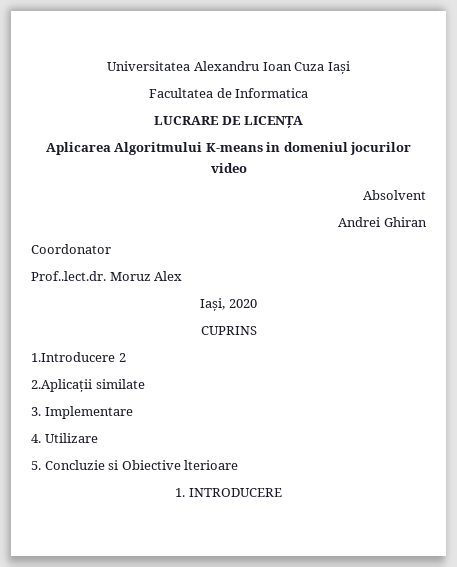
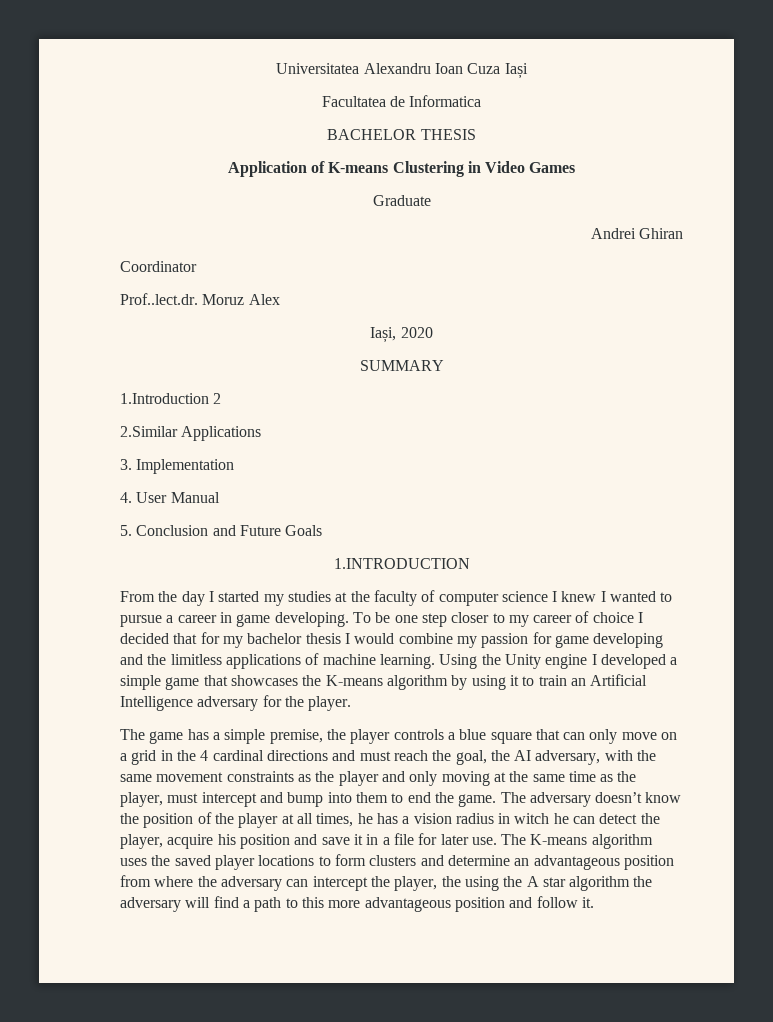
[154,116,303,128] [45,142,412,155] [210,163,247,173] [363,190,426,200] LUCRARE DE LICENȚA // Aplicarea Algoritmului K-means in domeniul jocurilor video // Absolvent -> [327,129,476,140] [227,161,576,177] [372,195,431,206] BACHELOR THESIS // Application of K-means Clustering in Video Games // Graduate
[31,244,111,254] Coordonator -> [120,261,197,272] Coordinator
[200,326,257,335] [31,352,115,362] CUPRINS // 1.Introducere -> [359,360,444,371] [120,393,209,404] SUMMARY // 1.Introduction
[31,379,145,392] 2.Aplicații similate -> [120,426,262,441] 2.Similar Applications
[44,406,133,419] Implementare -> [136,459,235,474] Implementation
[44,433,98,443] Utilizare -> [136,492,220,503] User Manual
[44,460,239,470] [175,488,282,497] Concluzie si Obiective lterioare // 1. INTRODUCERE -> [136,525,323,536] [333,558,470,569] [120,590,673,606] [120,611,644,627] [120,632,664,648] [120,653,678,669] [120,674,648,690] [120,695,352,711] [120,729,678,744] [120,750,657,765] [120,771,637,786] [120,792,682,807] [120,812,660,828] [120,833,653,849] [120,854,674,870] [120,875,653,891] [120,896,594,912] Conclusion and Future Goals // 1.INTRODUCTION // From the day I started my studies at the faculty of computer science I knew I wanted to pursue a career in game developing. To be one step closer to my career of choice I decided that for my bachelor thesis I would combine my passion for game developing and the limitless applications of machine learning. Using the Unity engine I developed a simple game that showcases the K-means algorithm by using it to train an Artificial Intelligence adversary for the player. // The game has a simple premise, the player controls a blue square that can only move on a grid in the 4 cardinal directions and must reach the goal, the AI adversary, with the same movement constraints as the player and only moving at the same time as the player, must intercept and bump into them to end the game. The adversary doesn’t know the position of the player at all times, he has a vision radius in witch he can detect the player, acquire his position and save it in a file for later use. The K-means algorithm uses the saved player locations to form clusters and determine an advantageous position from where the adversary can intercept the player, the using the A star algorithm the adversary will find a path to this more advantageous position and follow it.

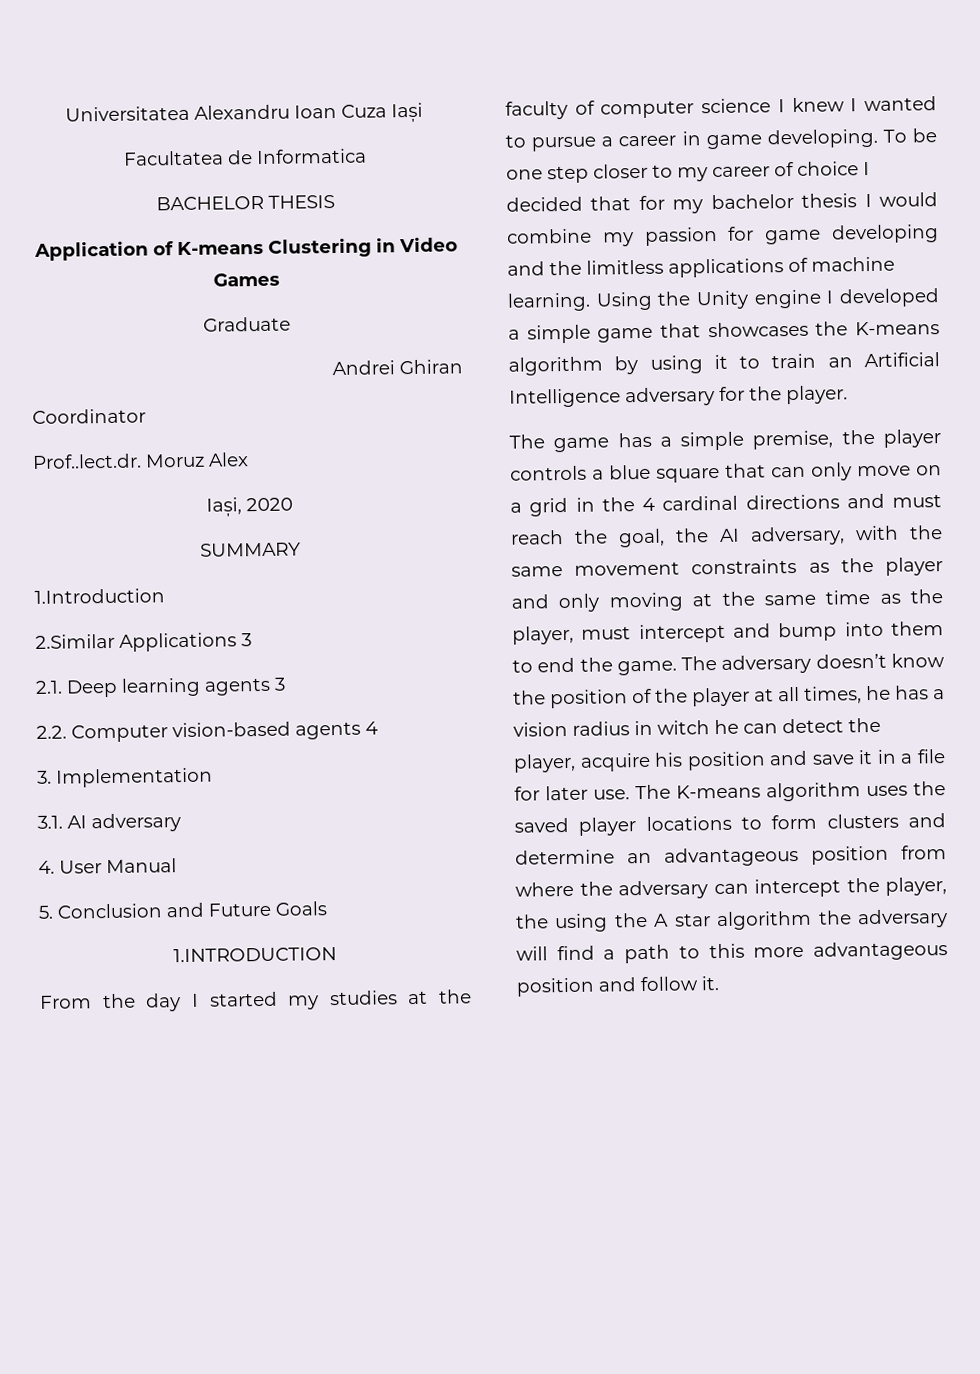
[213,393,222,404] 2 -> (165, 596) none
(262, 433) none -> [241,633,252,647] [35,677,286,698] [36,721,378,743] 3 // 2.1. Deep learning agents 3 // 2.2. Computer vision-based agents 4
(235, 466) none -> [37,813,181,833] // 3.1. AI adversary

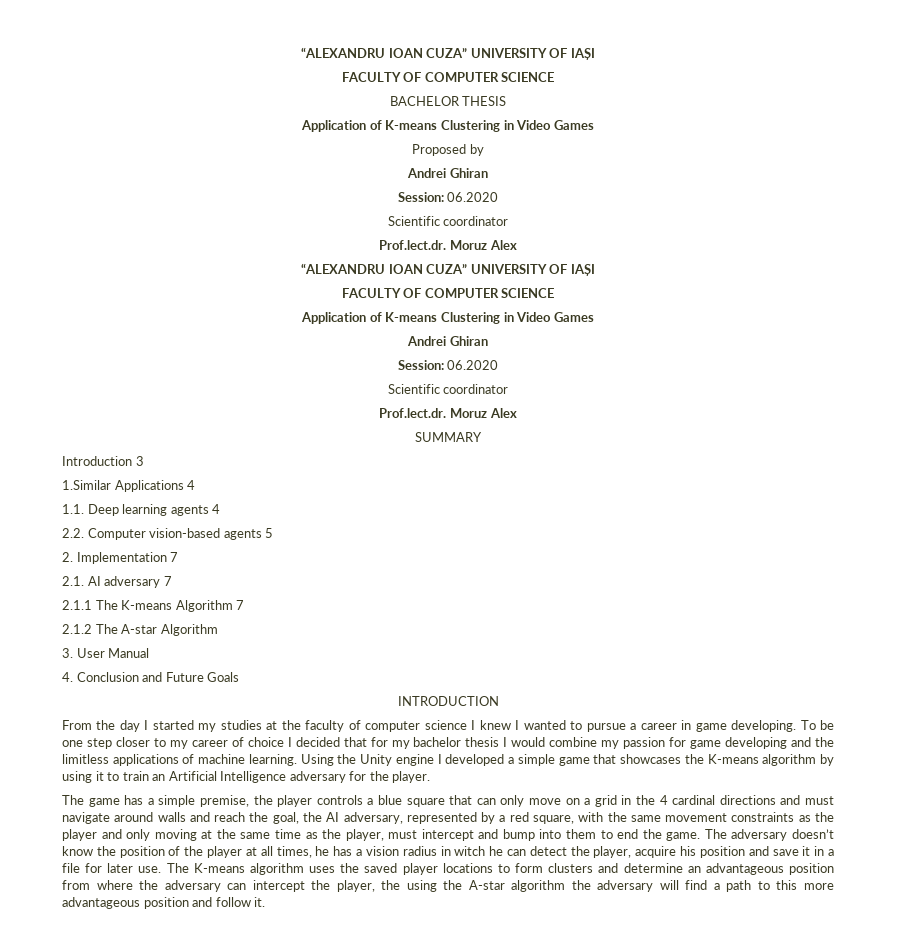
[65,102,423,123] [122,148,367,166] Universitatea Alexandru Ioan Cuza Iași // Facultatea de Informatica -> [301,47,595,60] [341,72,555,82] “ALEXANDRU IOAN CUZA” UNIVERSITY OF IAȘI // FACULTY OF COMPUTER SCIENCE
[203,316,291,332] [332,359,463,376] [32,408,146,424] [32,452,249,469] [205,497,293,517] [199,542,301,557] [34,588,165,604] [35,632,252,652] [35,680,63,694] Graduate // Andrei Ghiran // Coordinator // Prof..lect.dr. Moruz Alex // Iași, 2020 // SUMMARY // 1.Introduction // 2.Similar Applications 3 // 2.1. -> [412,144,484,156] [407,168,488,178] [397,192,499,202] [387,216,509,226] [379,240,517,250] [301,263,595,276] [341,288,555,298] [301,312,594,324] [407,336,488,346] [397,360,499,370] [387,384,509,394] [379,408,517,418] [415,432,482,442] [62,456,144,466] [62,480,196,492] [62,504,84,514] Proposed by // Andrei Ghiran // Session: 06.2020 // Scientific coordinator // Prof.lect.dr. Moruz Alex // “ALEXANDRU IOAN CUZA” UNIVERSITY OF IAȘI // FACULTY OF COMPUTER SCIENCE // Application of K-means Clustering in Video Games // Andrei Ghiran // Session: 06.2020 // Scientific coordinator // Prof.lect.dr. Moruz Alex // SUMMARY // Introduction 3 // 1.Similar Applications 4 // 1.1.
[274,677,286,691] 3 -> [212,504,221,514] 4
[365,721,378,735] [37,767,213,788] [37,813,181,833] [38,860,55,874] 4 // 3. Implementation // 3.1. AI adversary // 4. -> [265,528,274,538] [62,552,179,564] [62,576,172,588] [62,600,245,612] [62,624,218,636] [62,648,73,658] 5 // 2. Implementation 7 // 2.1. AI adversary 7 // 2.1.1 The K-means Algorithm 7 // 2.1.2 The A-star Algorithm // 3.
[38,905,53,919] 5. -> [62,672,73,682] 4.
[173,947,337,963] 1.INTRODUCTION -> [397,696,499,706] INTRODUCTION
(942, 501) none -> [62,812,210,824] navigate around walls and
(845, 536) none -> [406,812,574,824] represented by a red square,
[653,913,711,927] A star -> [468,880,505,890] A-star

